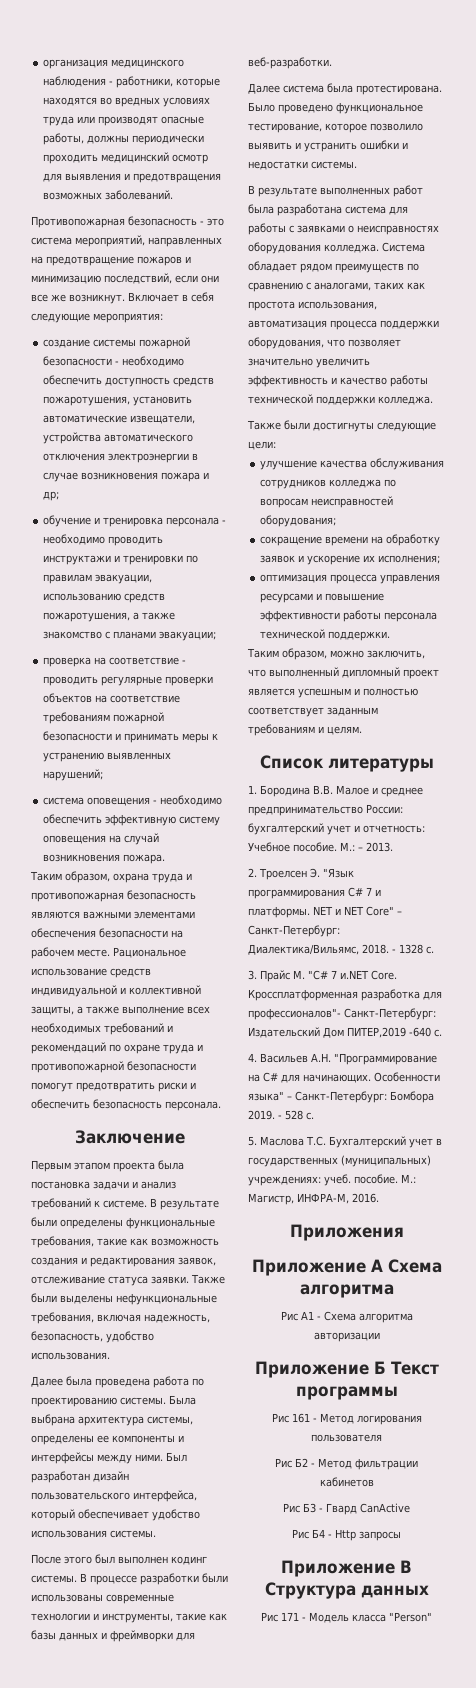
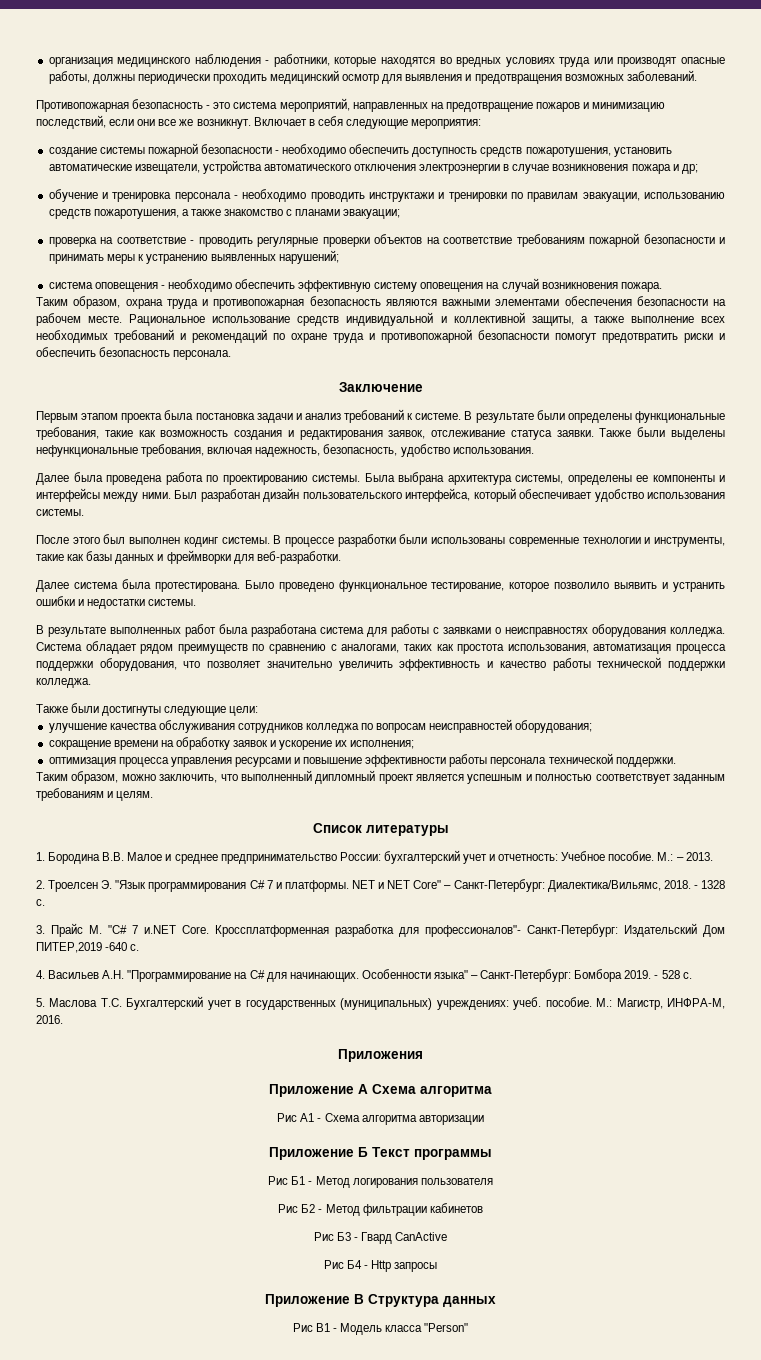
[291,1413,310,1423] 161 -> [291,1176,306,1185] Б1
[281,1612,299,1621] 171 -> [315,1323,330,1332] В1

